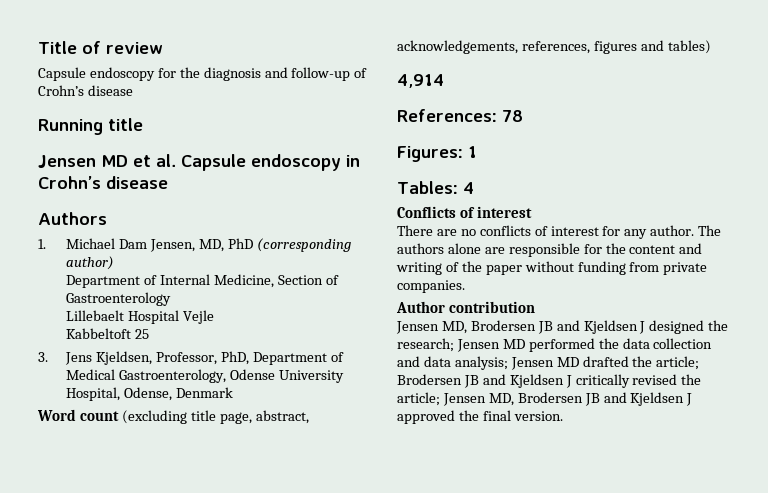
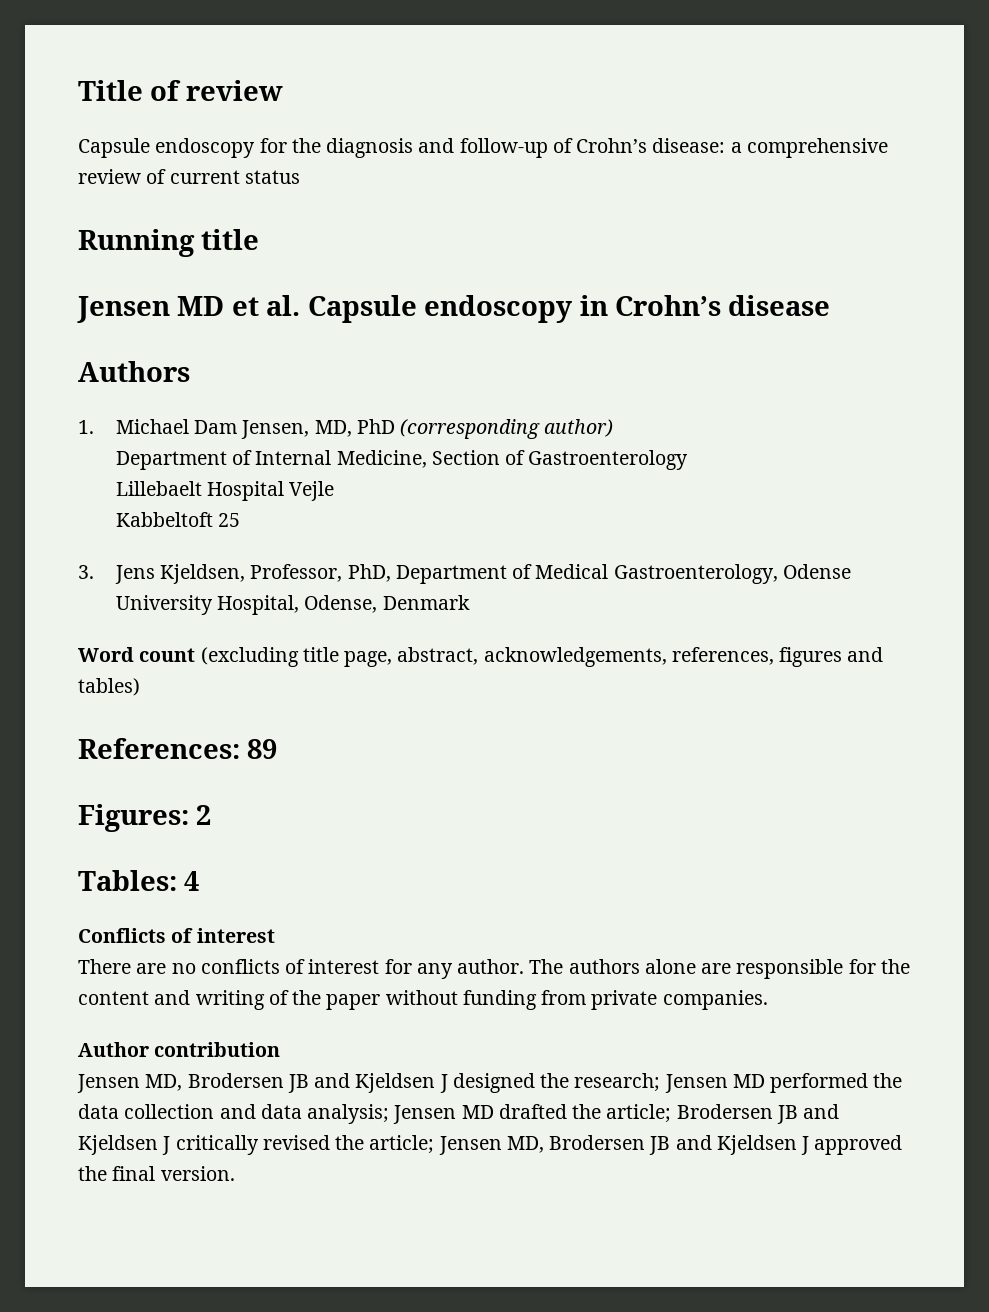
[87,85,133,96] disease -> [652,138,888,158] [78,169,300,184] disease: a comprehensive review of current status
[397,74,444,88] // 4,914 -> (140, 687) none
[502,110,523,122] 78 -> [247,739,278,759] 89
[468,146,477,158] 1 -> [196,805,212,825] 2

